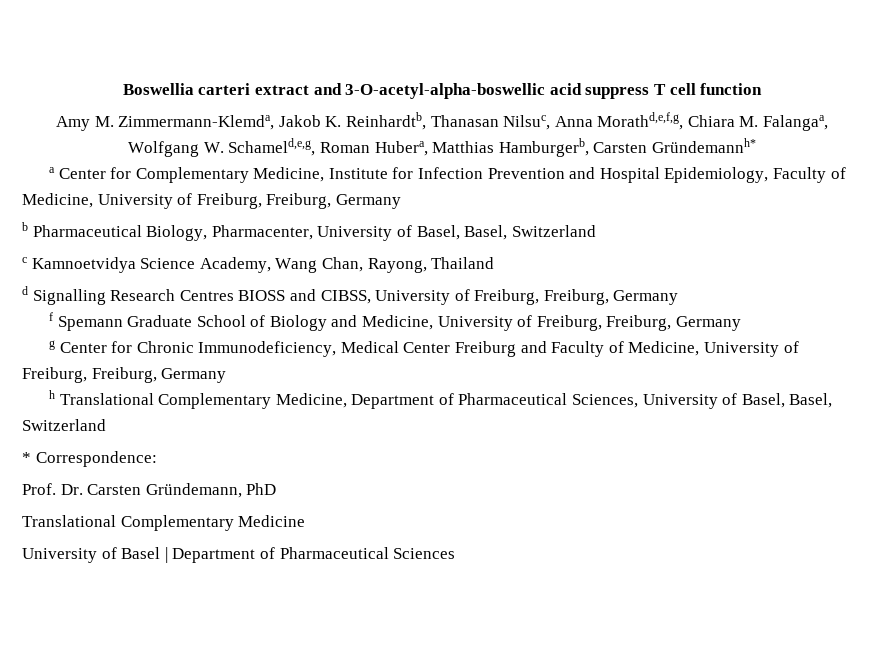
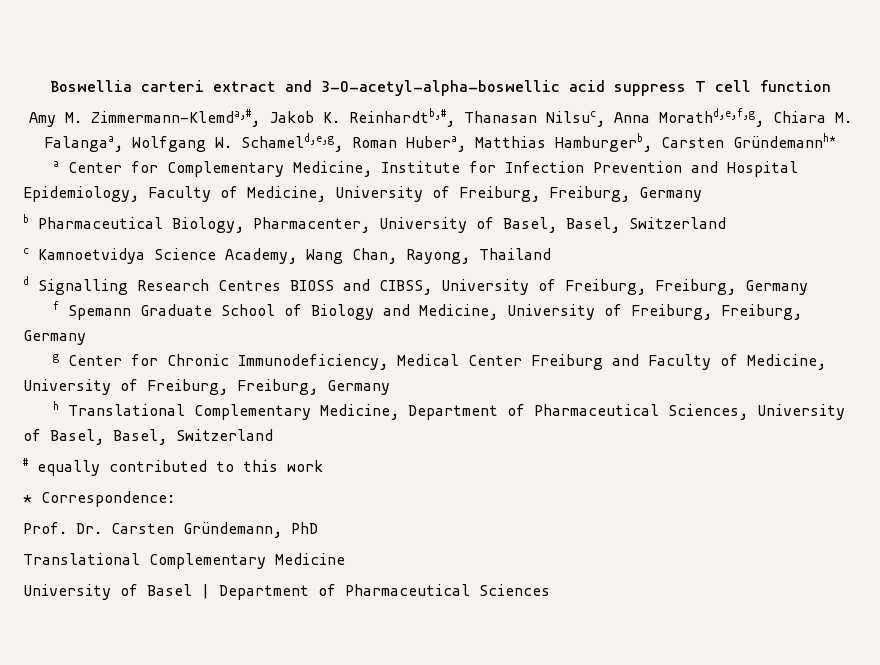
[118,115,275,130] Zimmermann-Klemda, -> [90,109,260,127] Zimmermann-Klemda,#,
[345,112,426,130] Reinhardtb, -> [348,108,455,127] Reinhardtb,#,
(106, 425) none -> [23,458,323,476] // # equally contributed to this work

